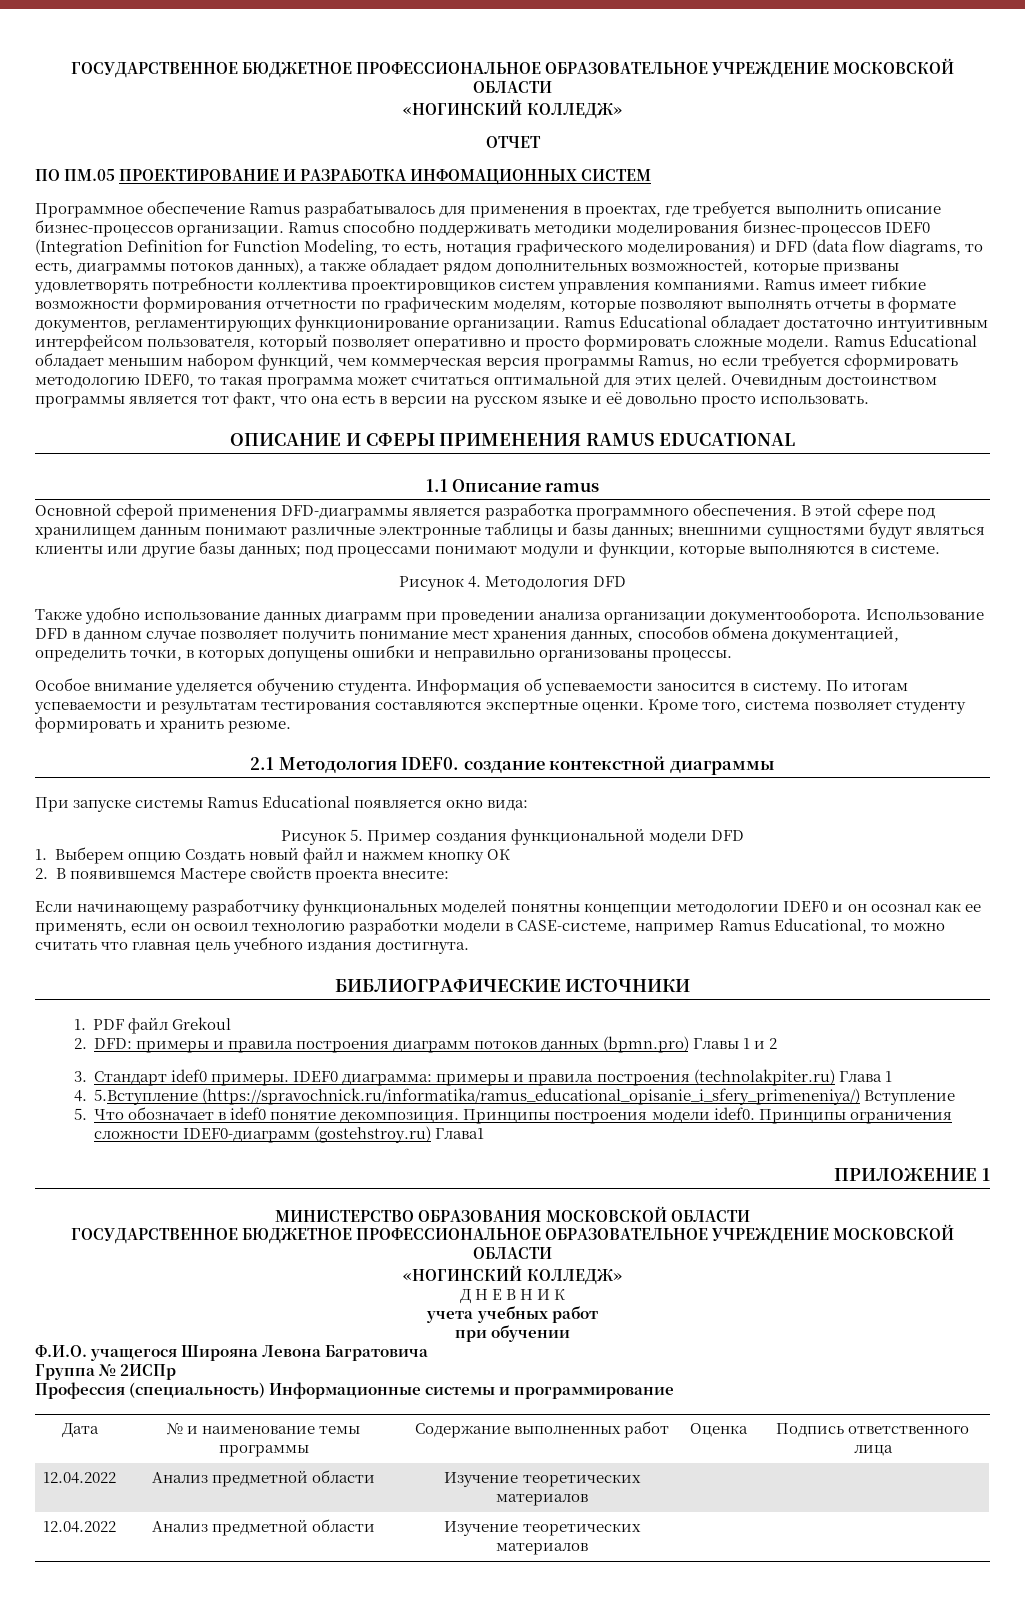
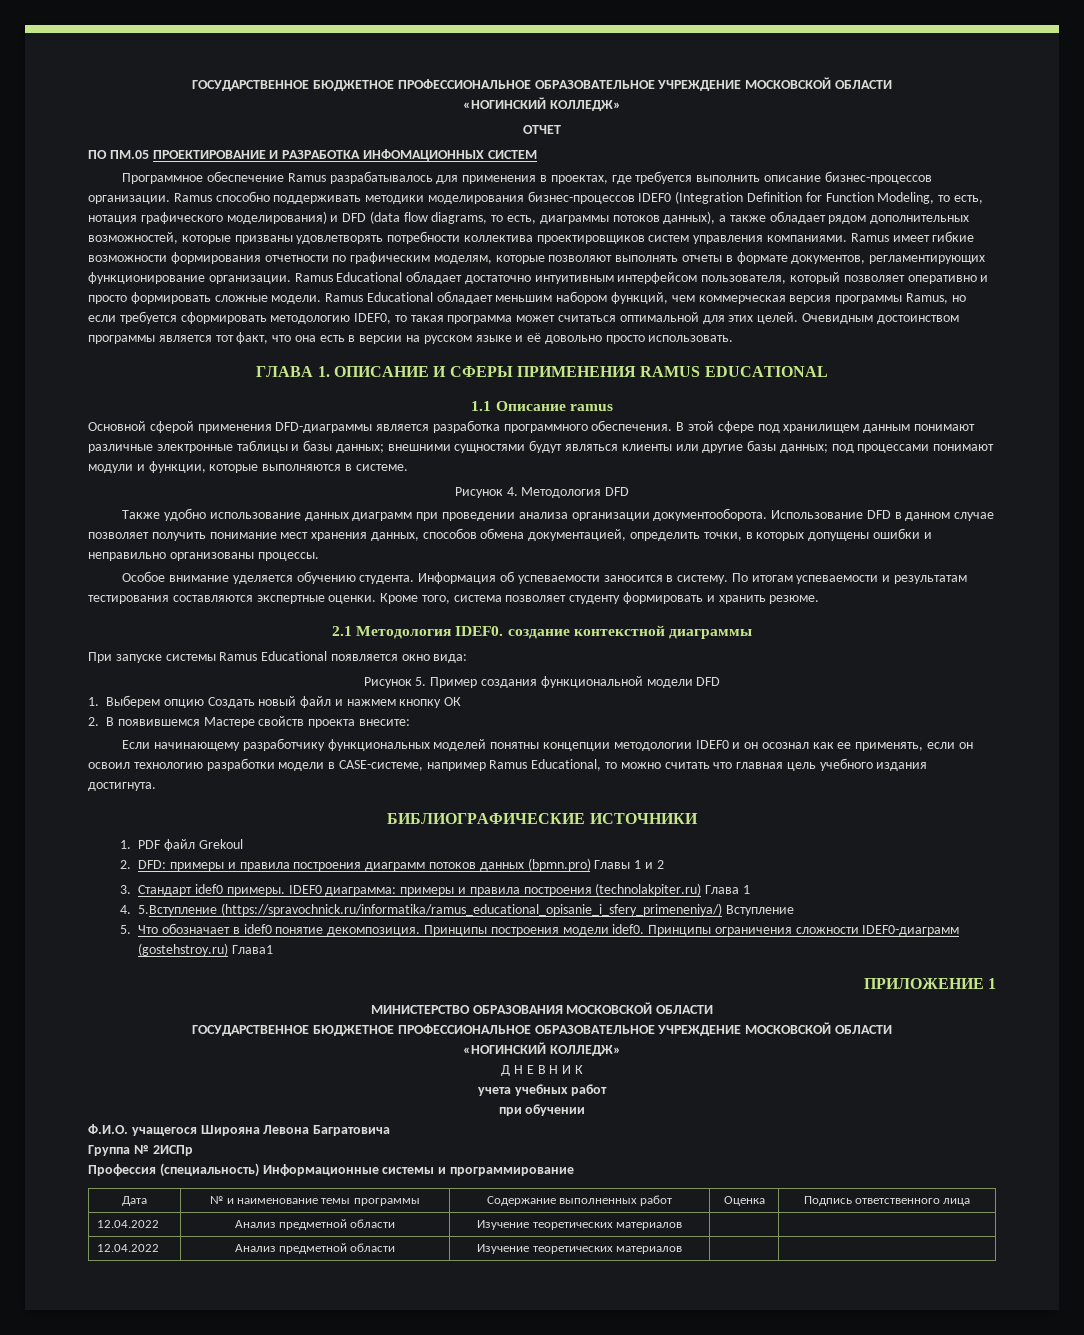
(869, 400) none -> [256,366,330,377] ГЛАВА 1.

